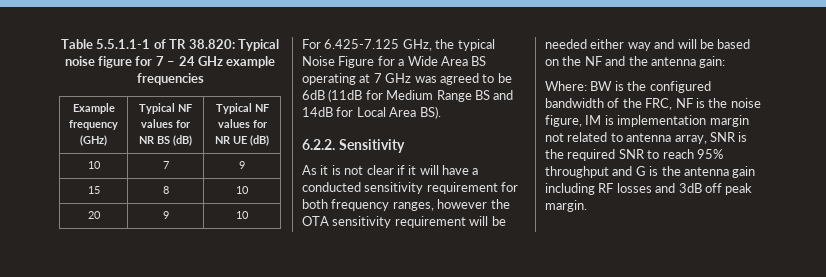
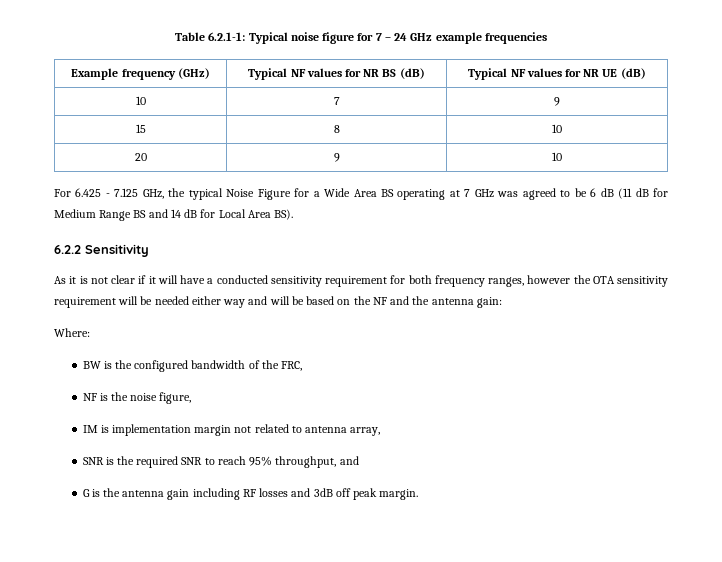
[96,39,235,49] 5.5.1.1-1 of TR 38.820: -> [208,32,246,41] 6.2.1-1:
[324,39,400,49] 6.425-7.125 -> [75,188,139,197] 6.425 - 7.125
[302,89,363,102] 6dB (11dB -> [590,188,649,199] 6 dB (11 dB
[302,107,333,117] 14dB -> [170,209,198,218] 14 dB
[302,139,335,150] 6.2.2. -> [54,245,81,254] 6.2.2
(587, 86) none -> (90, 332) //
(673, 104) none -> (303, 366) //
(582, 121) none -> (192, 398) //
(707, 139) none -> (381, 431) //
[545,166,633,178] throughput and -> [275,456,359,468] throughput, and //

